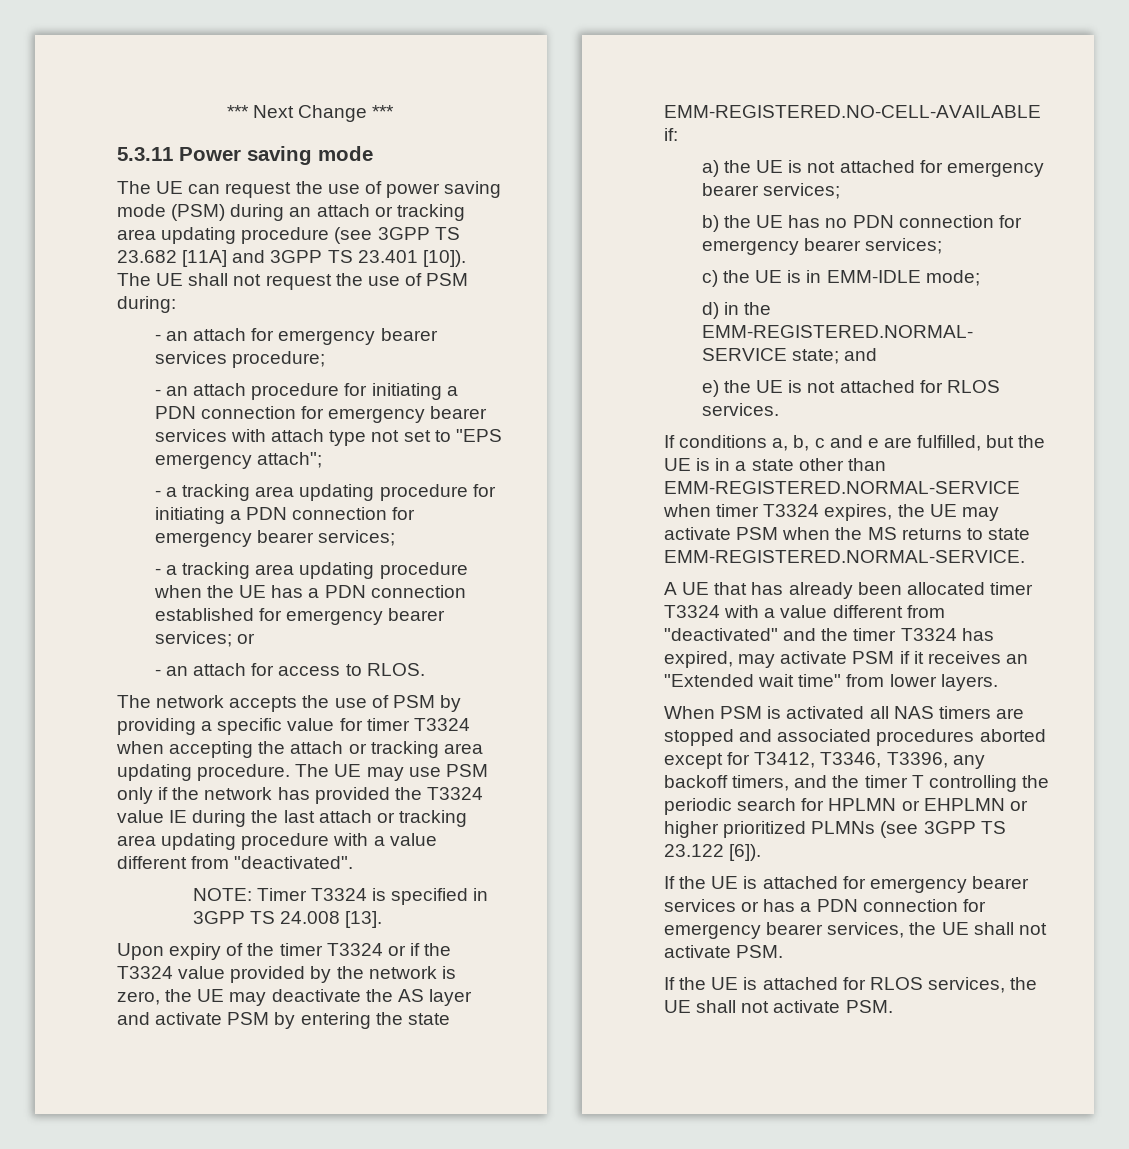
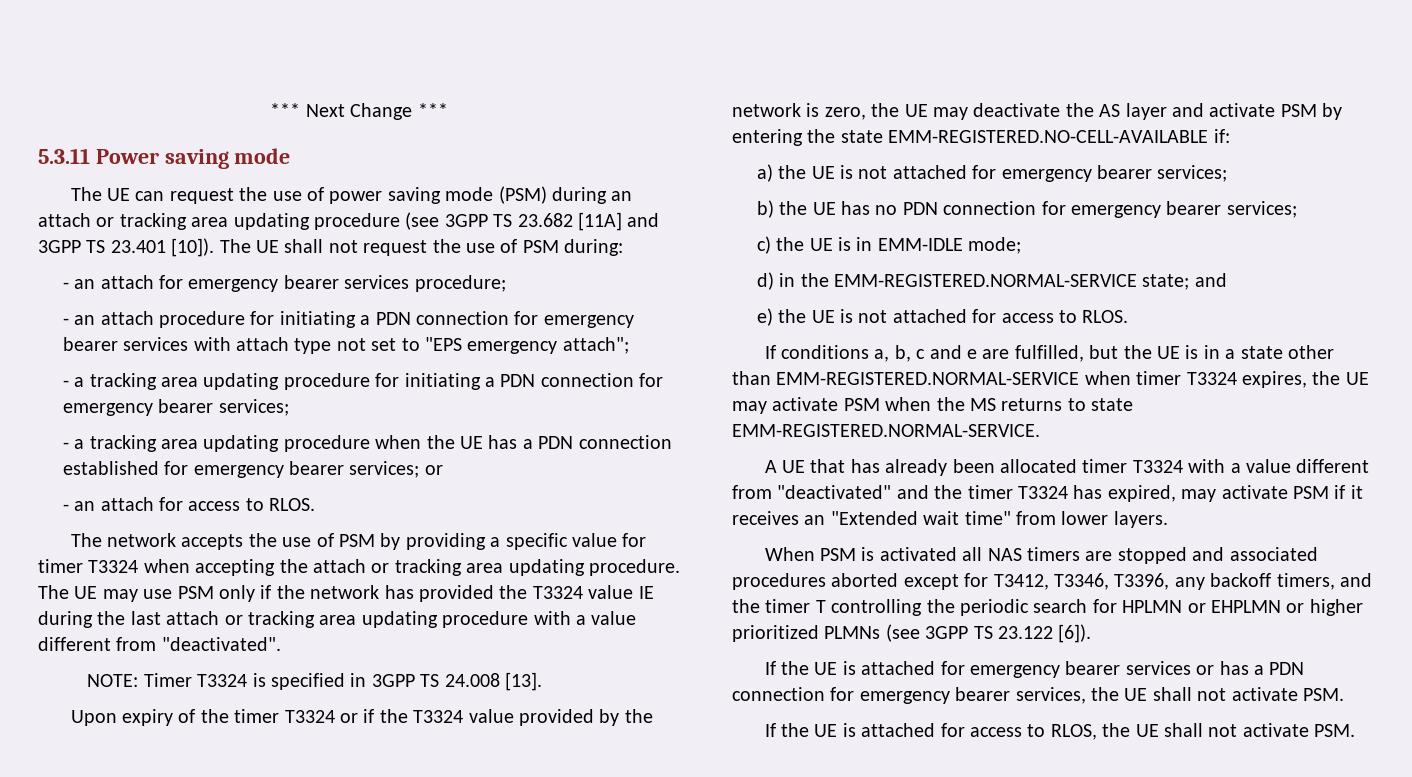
[946,380,1000,393] [701,403,779,416] RLOS services. -> [1001,310,1129,323] access to RLOS.
[869,977,1005,993] RLOS services, -> [970,724,1097,740] access to RLOS,

